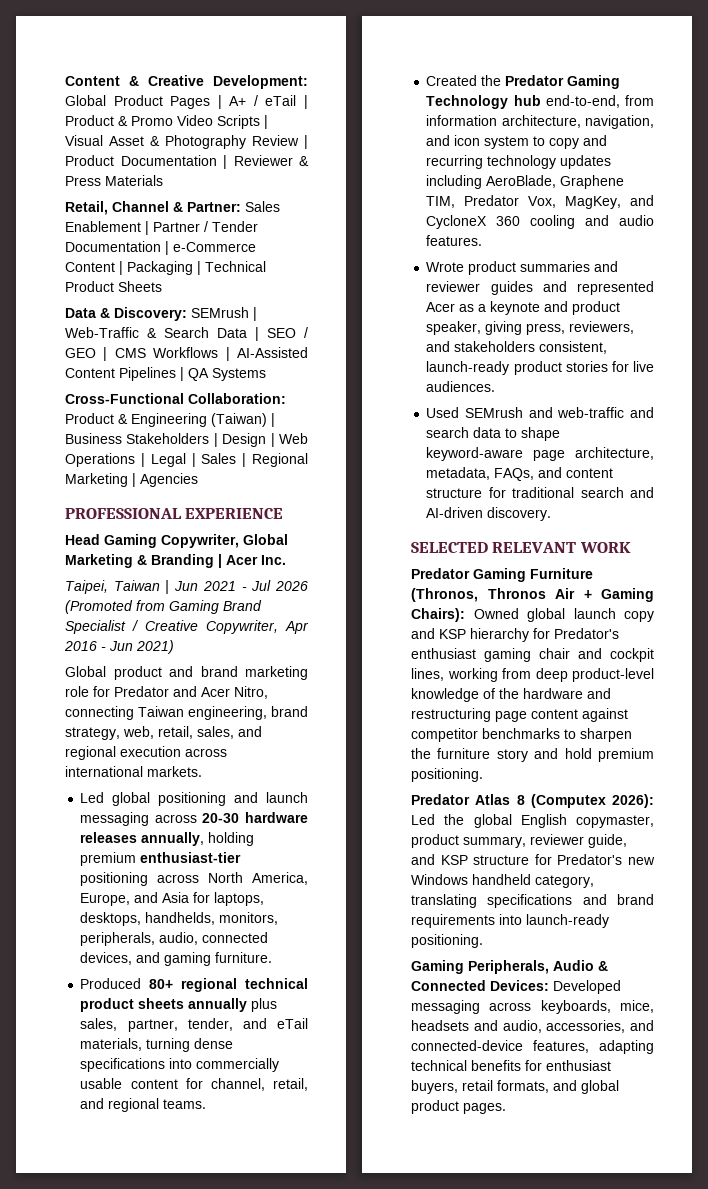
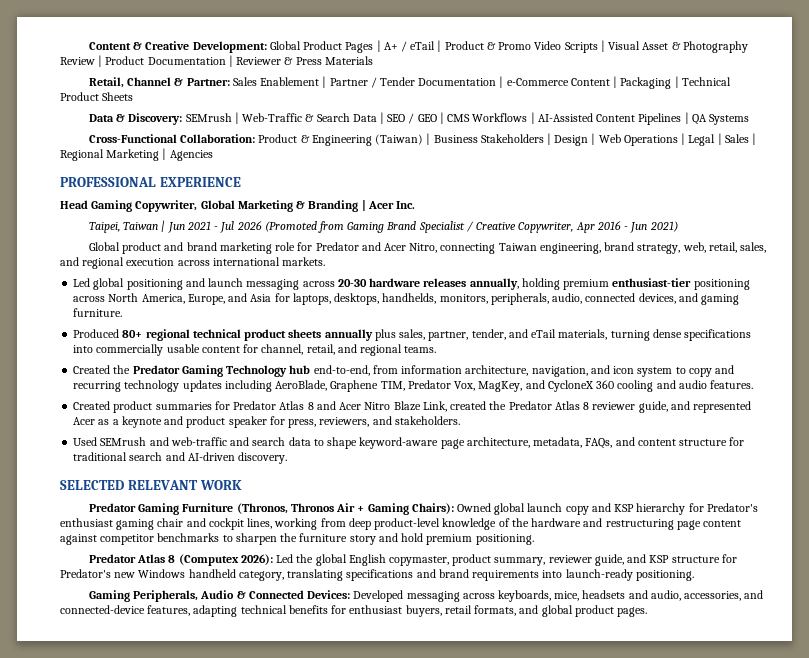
[426,262,465,272] Wrote -> [73,401,111,410] Created
[594,261,619,272] [426,281,533,295] and reviewer guides -> [214,401,668,413] for Predator Atlas 8 and Acer Nitro Blaze Link, created the Predator Atlas 8 reviewer guide,
[426,321,523,335] speaker, giving -> [228,416,285,428] speaker for
[454,341,608,354] [426,361,654,375] [426,381,496,392] stakeholders consistent, launch-ready product stories for live audiences. -> [394,416,460,425] stakeholders.

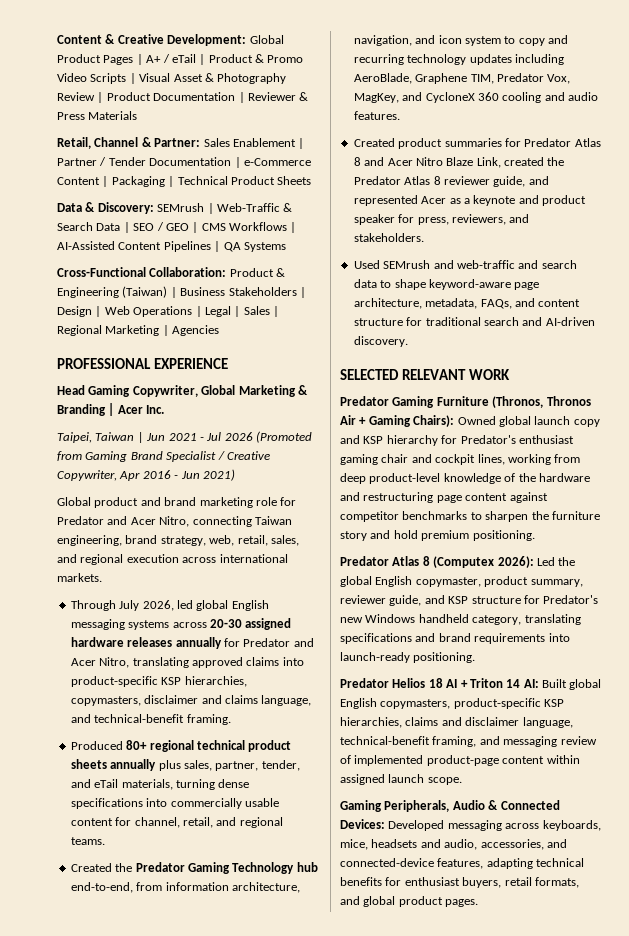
[73,278,300,290] Led global positioning and launch messaging -> [70,600,269,611] [70,619,170,630] Through July 2026, led global English messaging systems
(367, 283) none -> [245,618,292,630] assigned
[469,278,750,290] [73,293,740,305] [73,308,123,317] annually, holding premium enthusiast-tier positioning across North America, Europe, and Asia for laptops, desktops, handhelds, monitors, peripherals, audio, connected devices, and gaming furniture. -> [175,637,314,649] [70,657,304,668] [70,676,247,687] [70,695,312,706] [70,714,231,725] annually for Predator and Acer Nitro, translating approved claims into product-specific KSP hierarchies, copymasters, disclaimer and claims language, and technical-benefit framing.
(694, 575) none -> [340,678,602,690] [340,698,565,709] [340,717,573,728] [340,736,597,747] [340,755,580,766] [340,774,462,785] // Predator Helios 18 AI + Triton 14 AI: Built global English copymasters, product-specific KSP hierarchies, claims and disclaimer language, technical-benefit framing, and messaging review of implemented product-page content within assigned launch scope.

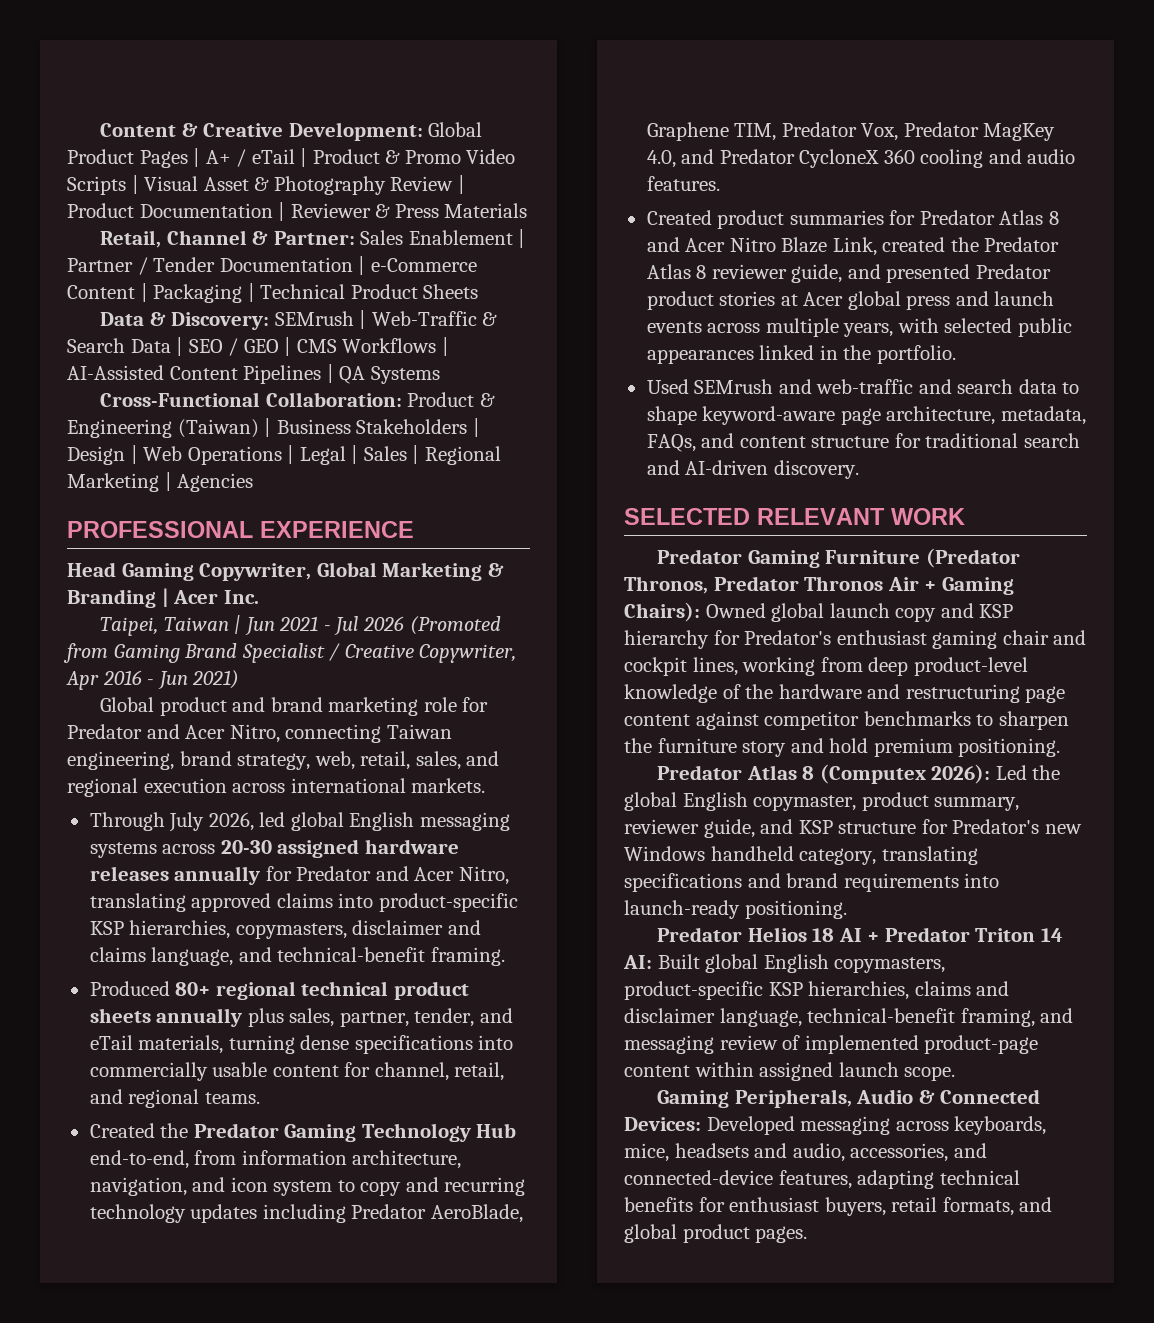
[296,862,318,872] hub -> [476,1123,517,1138] Hub
(564, 59) none -> [351,1204,427,1219] Predator
[353,92,423,103] MagKey, and -> [903,122,1056,141] [646,149,795,168] Predator MagKey 4.0, and Predator
[353,195,586,206] [353,214,530,225] [353,233,424,242] represented Acer as a keynote and product speaker for press, reviewers, and stakeholders. -> [886,264,1051,283] [646,291,1055,310] [646,318,1072,337] [646,345,956,364] presented Predator product stories at Acer global press and launch events across multiple years, with selected public appearances linked in the portfolio.
[492,396,544,408] (Thronos, -> [925,548,1020,568] [624,576,799,594] (Predator Thronos, Predator
(468, 684) none -> [884,927,970,942] Predator

